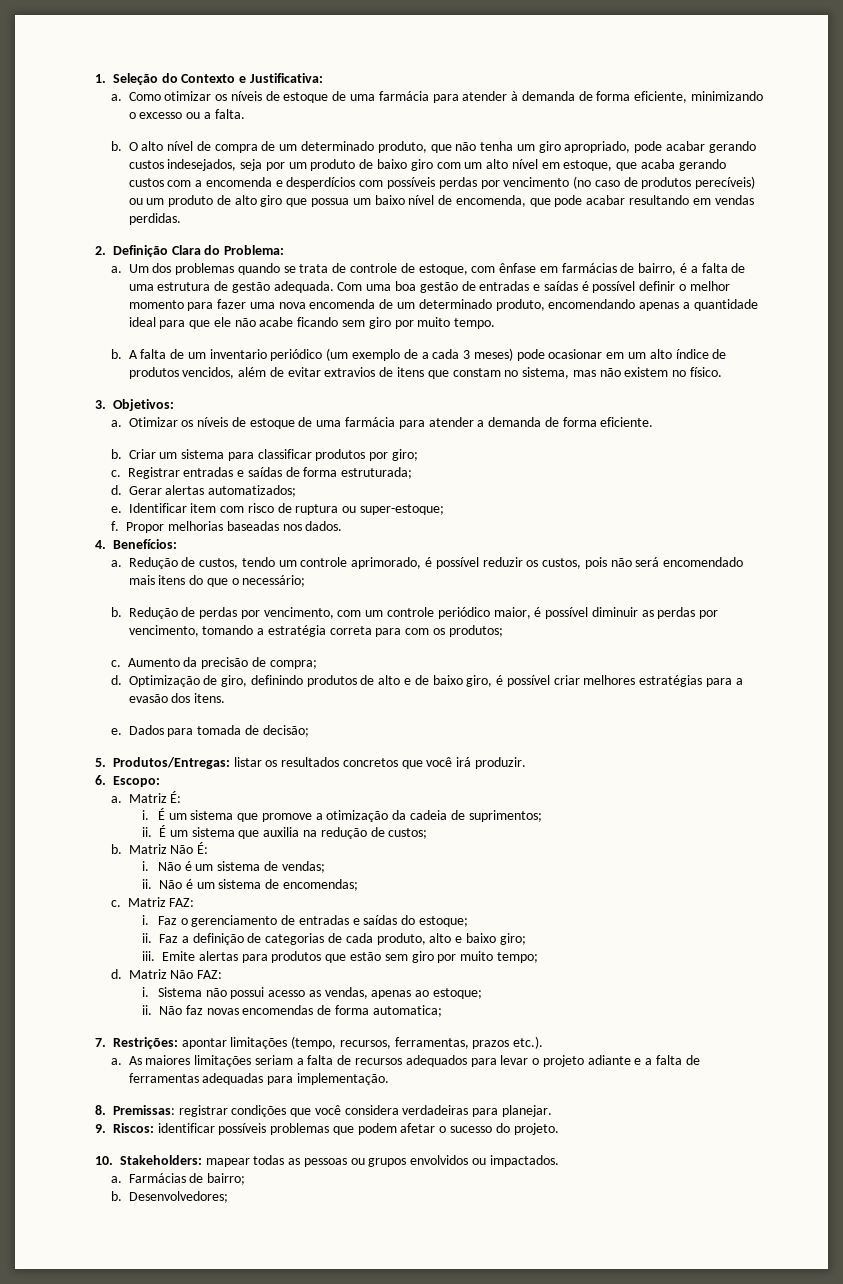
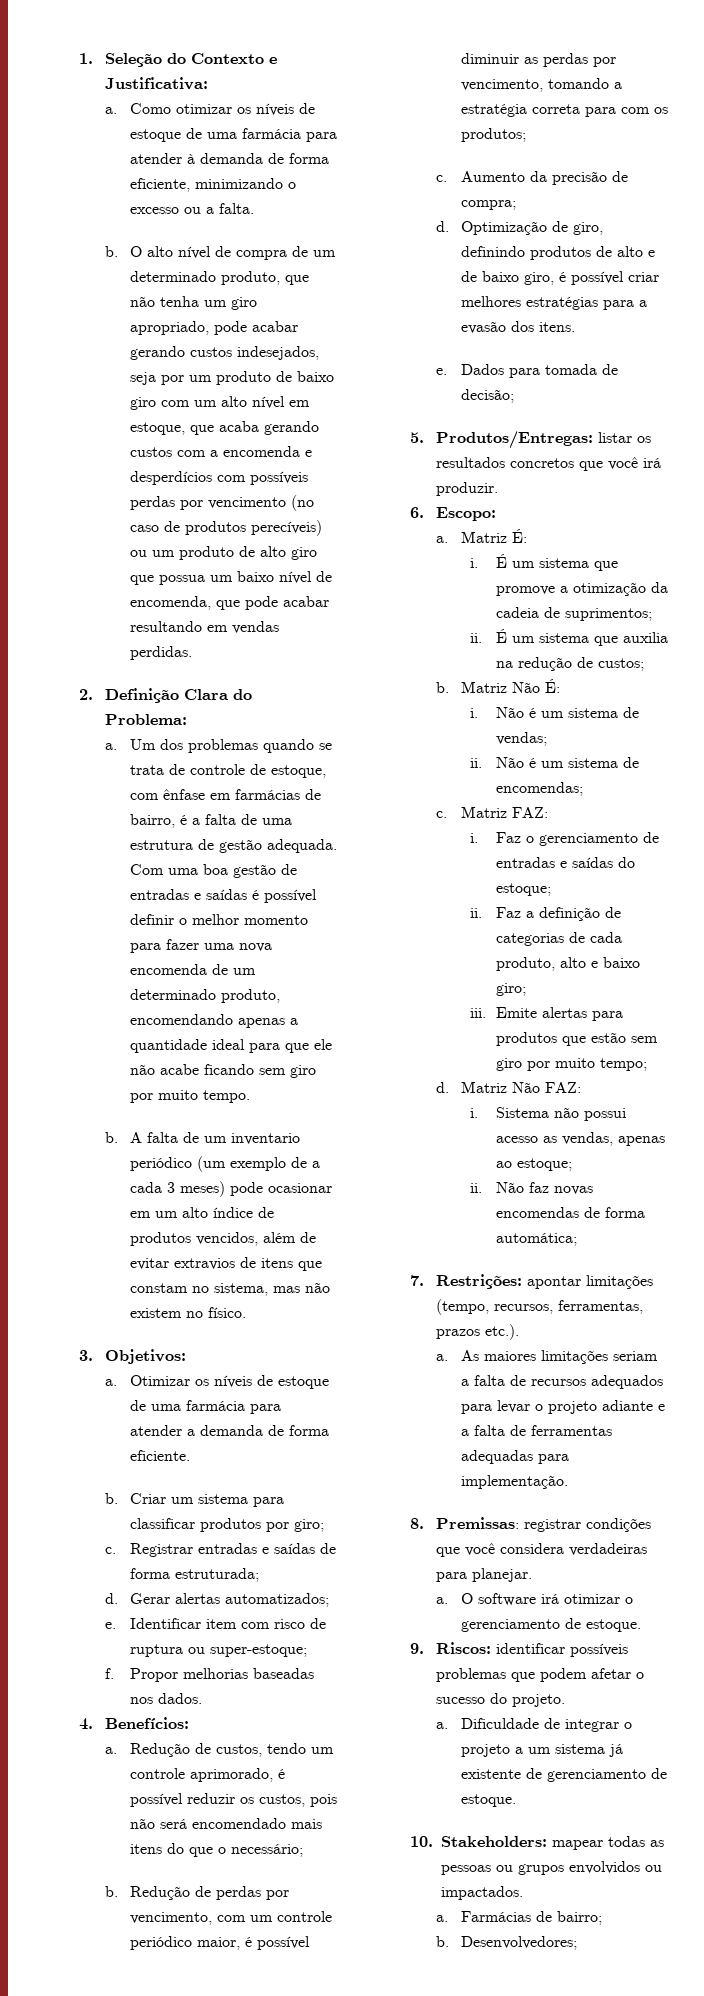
[372,1005,442,1017] automatica; -> [495,1233,577,1246] automática;
(552, 1111) none -> [435,1593,634,1606] [461,1618,642,1632] // a. O software irá otimizar o gerenciamento de estoque.
(559, 1129) none -> [435,1718,633,1732] [461,1744,624,1757] [461,1768,668,1782] [461,1794,517,1807] // a. Dificuldade de integrar o projeto a um sistema já existente de gerenciamento de estoque.

